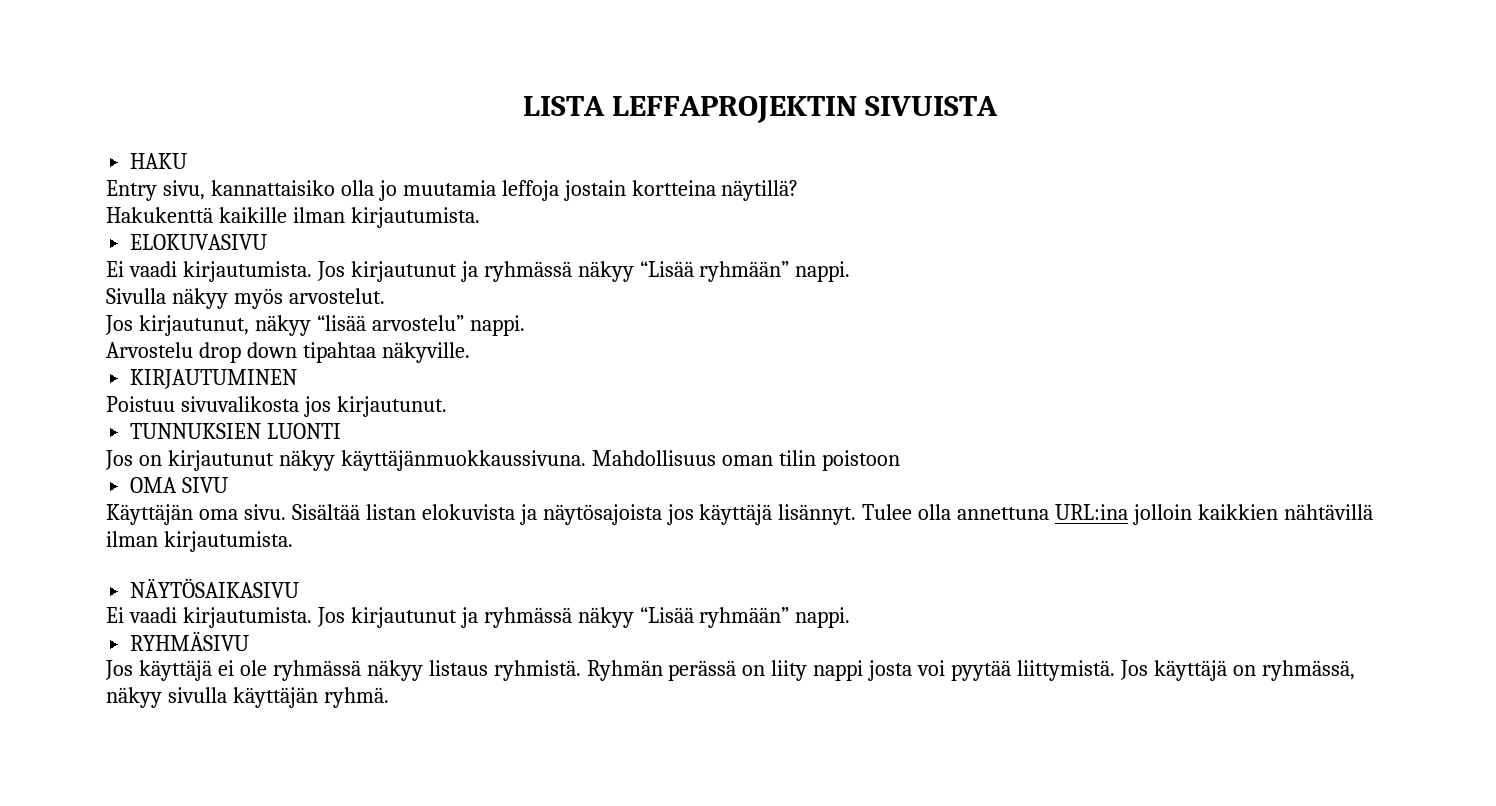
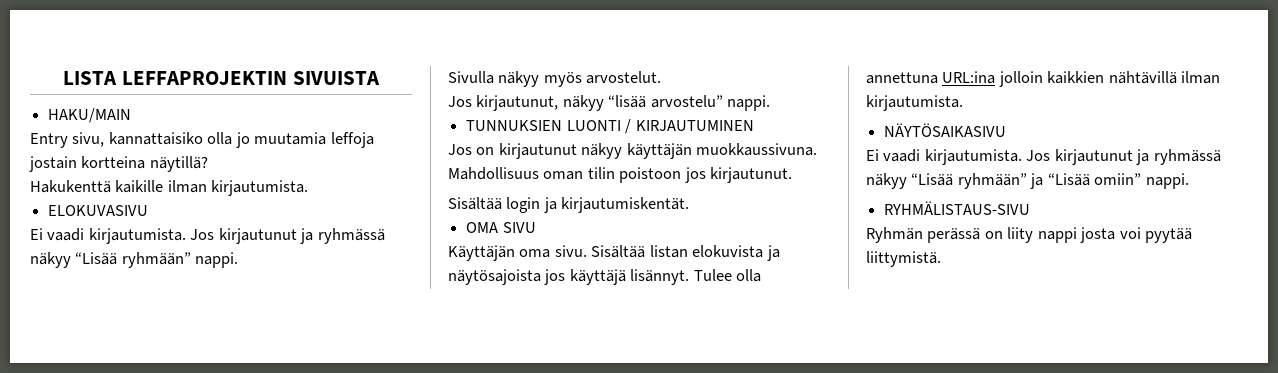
[130,153,188,169] HAKU -> [48,108,132,123] HAKU/MAIN
[106,342,470,363] [130,369,298,389] [106,396,447,417] // Arvostelu drop down tipahtaa näkyville. // KIRJAUTUMINEN // Poistuu sivuvalikosta jos kirjautunut. -> (771, 103) none
(342, 431) none -> [625,119,754,134] / KIRJAUTUMINEN
[340,450,586,471] käyttäjänmuokkaussivuna. -> [626,143,818,159] käyttäjän muokkaussivuna.
(900, 460) none -> [684,167,793,183] [448,197,690,213] jos kirjautunut. // Sisältää login ja kirjautumiskentät.
[795,607,851,628] [130,631,250,651] [105,660,581,681] nappi. // RYHMÄSIVU // Jos käyttäjä ei ole ryhmässä näkyy listaus ryhmistä. -> [1030,173,1189,189] [884,201,1031,215] ja “Lisää omiin” nappi. // RYHMÄLISTAUS-SIVU //
[1119,660,1355,681] [106,687,389,708] Jos käyttäjä on ryhmässä, näkyy sivulla käyttäjän ryhmä. -> (941, 259) none

